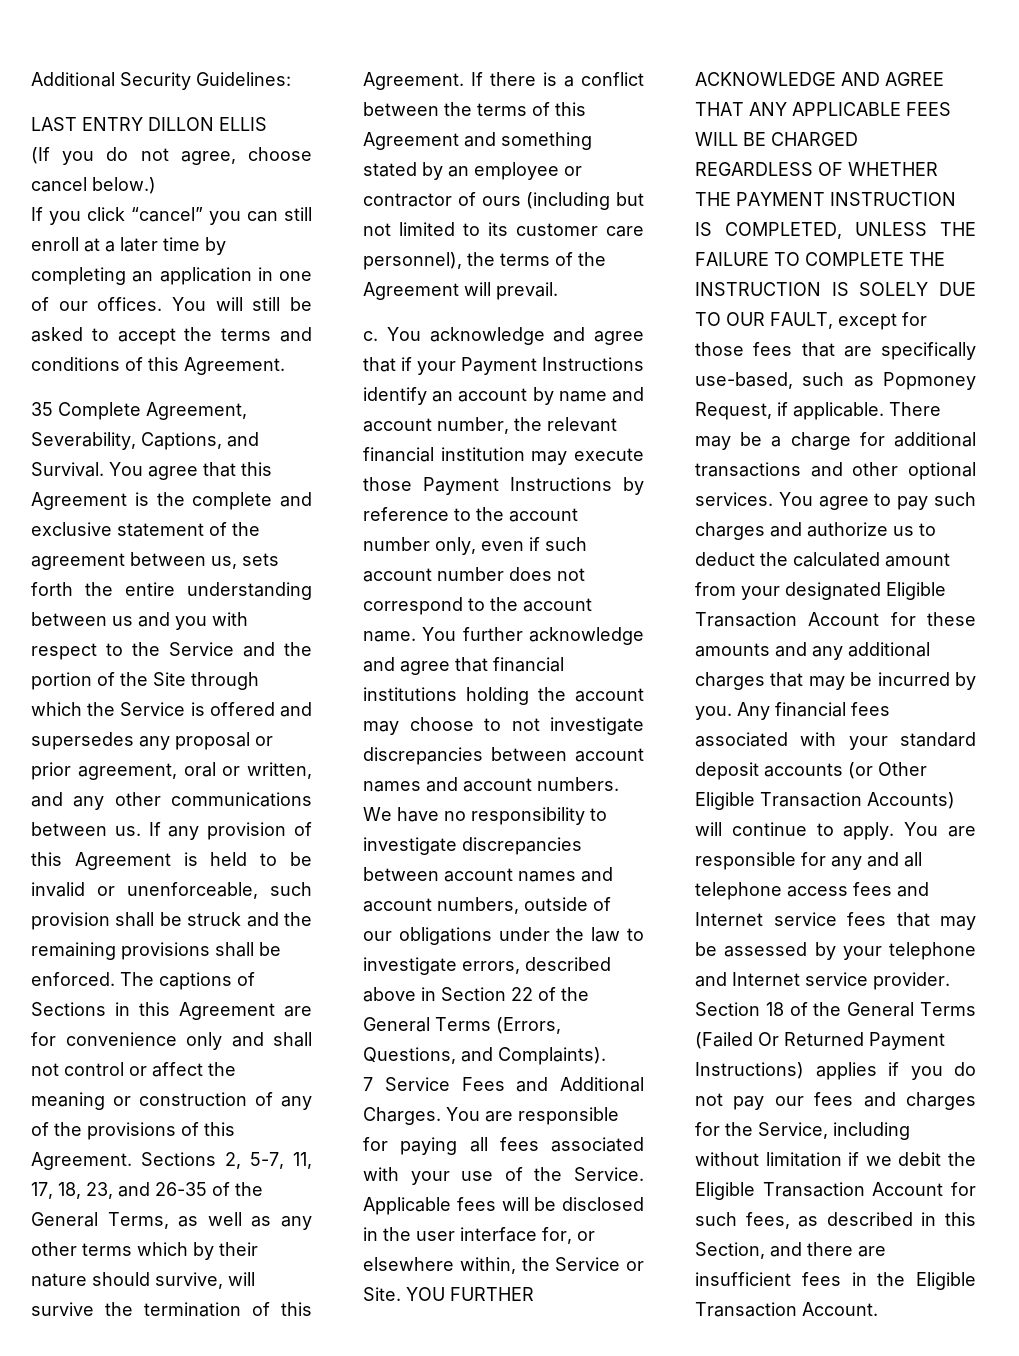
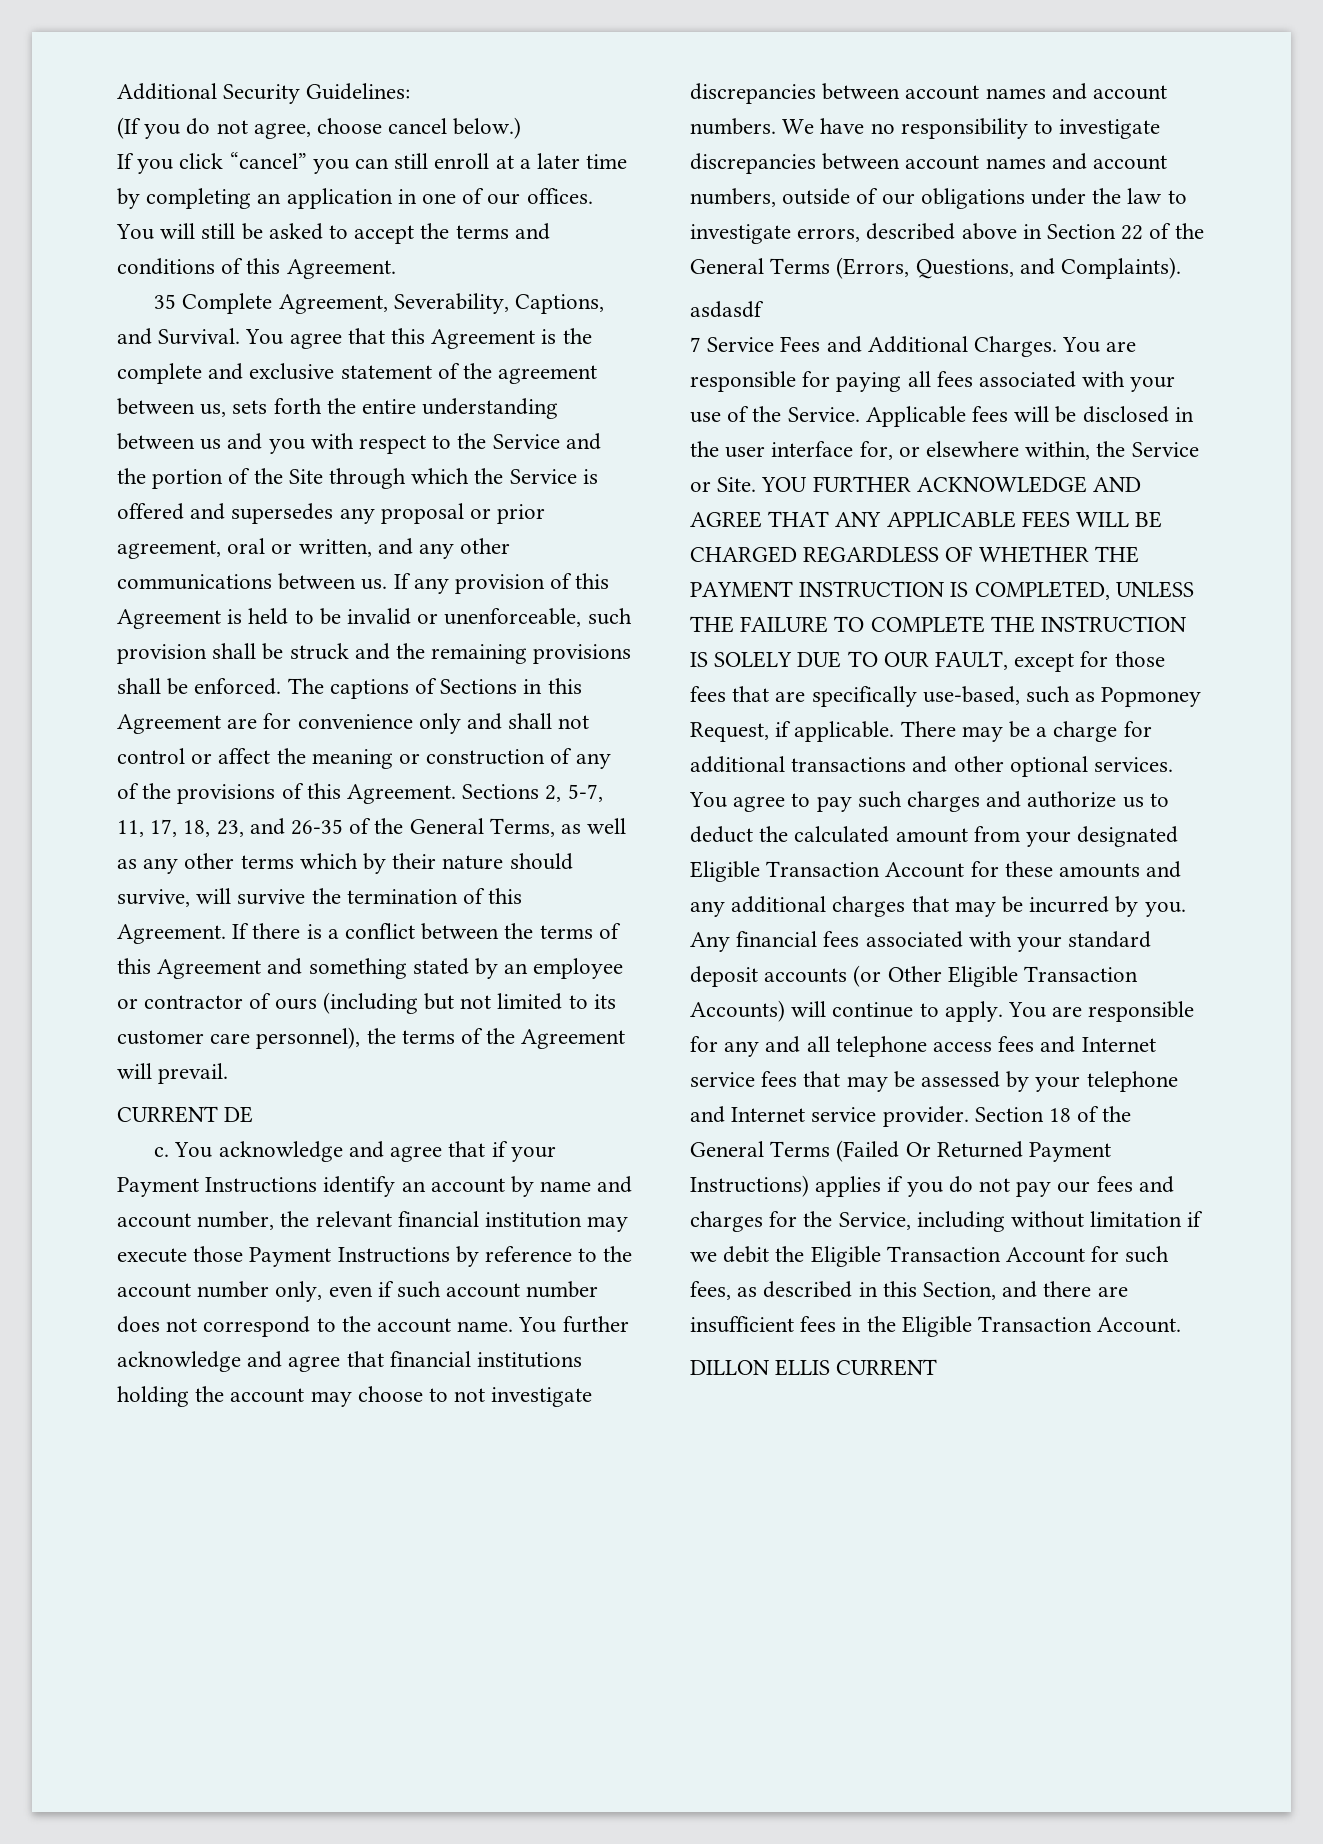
[31,117,267,131] // LAST ENTRY DILLON ELLIS -> (411, 91) none
(558, 291) none -> [117,1106,254,1123] // CURRENT DE
(606, 1056) none -> [690,301,764,318] // asdasdf
(878, 1309) none -> [690,1359,938,1376] // DILLON ELLIS CURRENT

